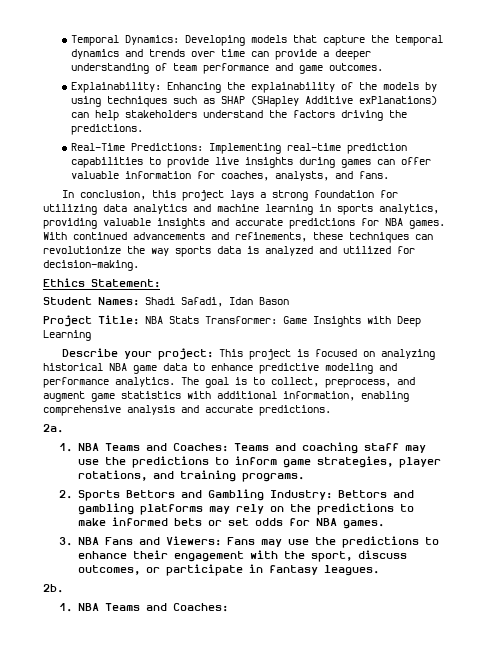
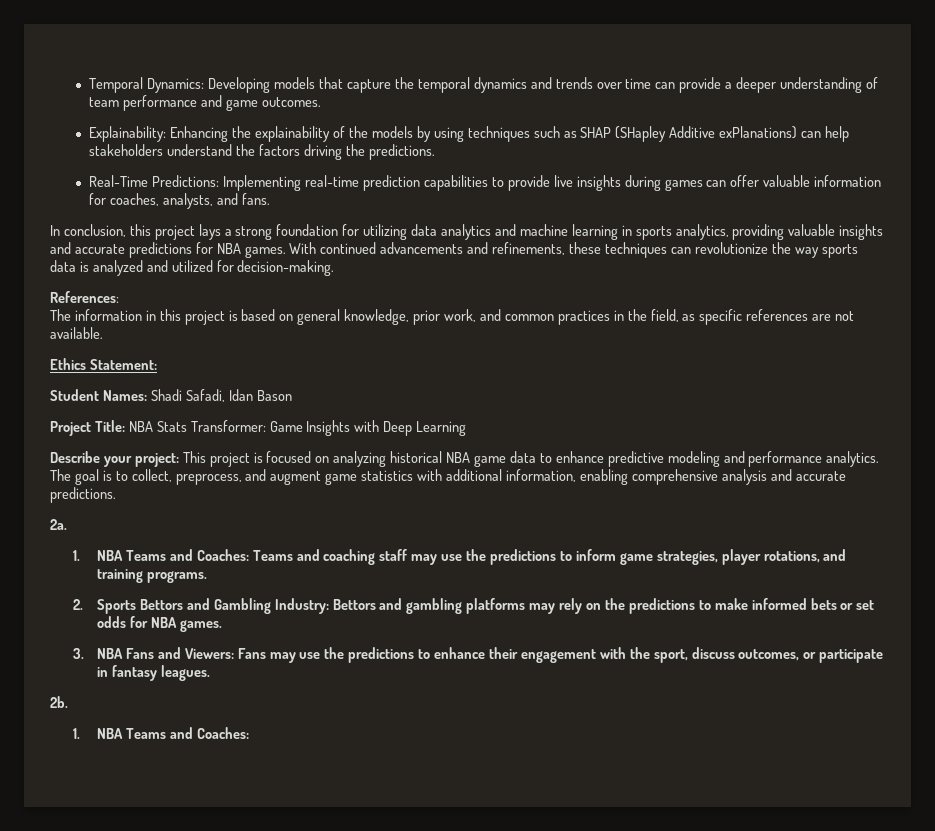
(139, 265) none -> [50,291,119,303] [50,309,855,325] [50,327,103,339] // References: // The information in this project is based on general knowledge, prior work, and common practices in the field, as specific references are not available.

